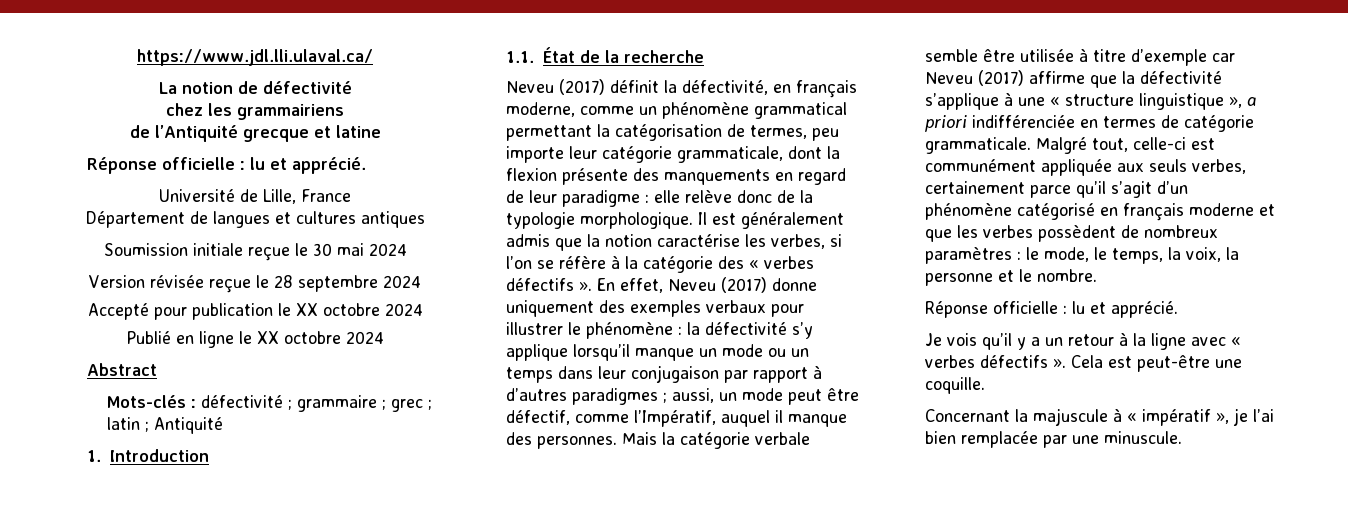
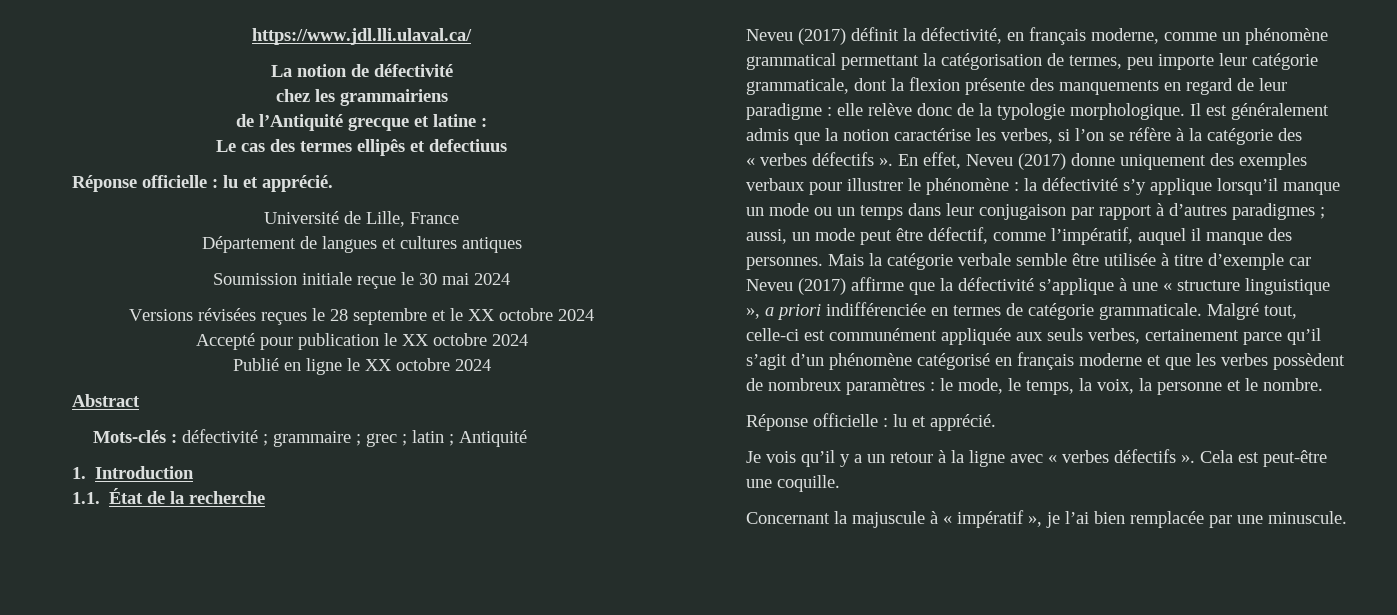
(381, 131) none -> [481,118,487,127] [216,139,507,156] : // Le cas des termes ellipês et defectiuus
[89,275,378,293] Version révisée reçue le 28 septembre -> [129,308,553,325] Versions révisées reçues le 28 septembre et le XX octobre
(745, 262) none -> (1302, 134) //
[634,410,717,427] l’Impératif, -> [1050,227,1133,245] l’impératif,

